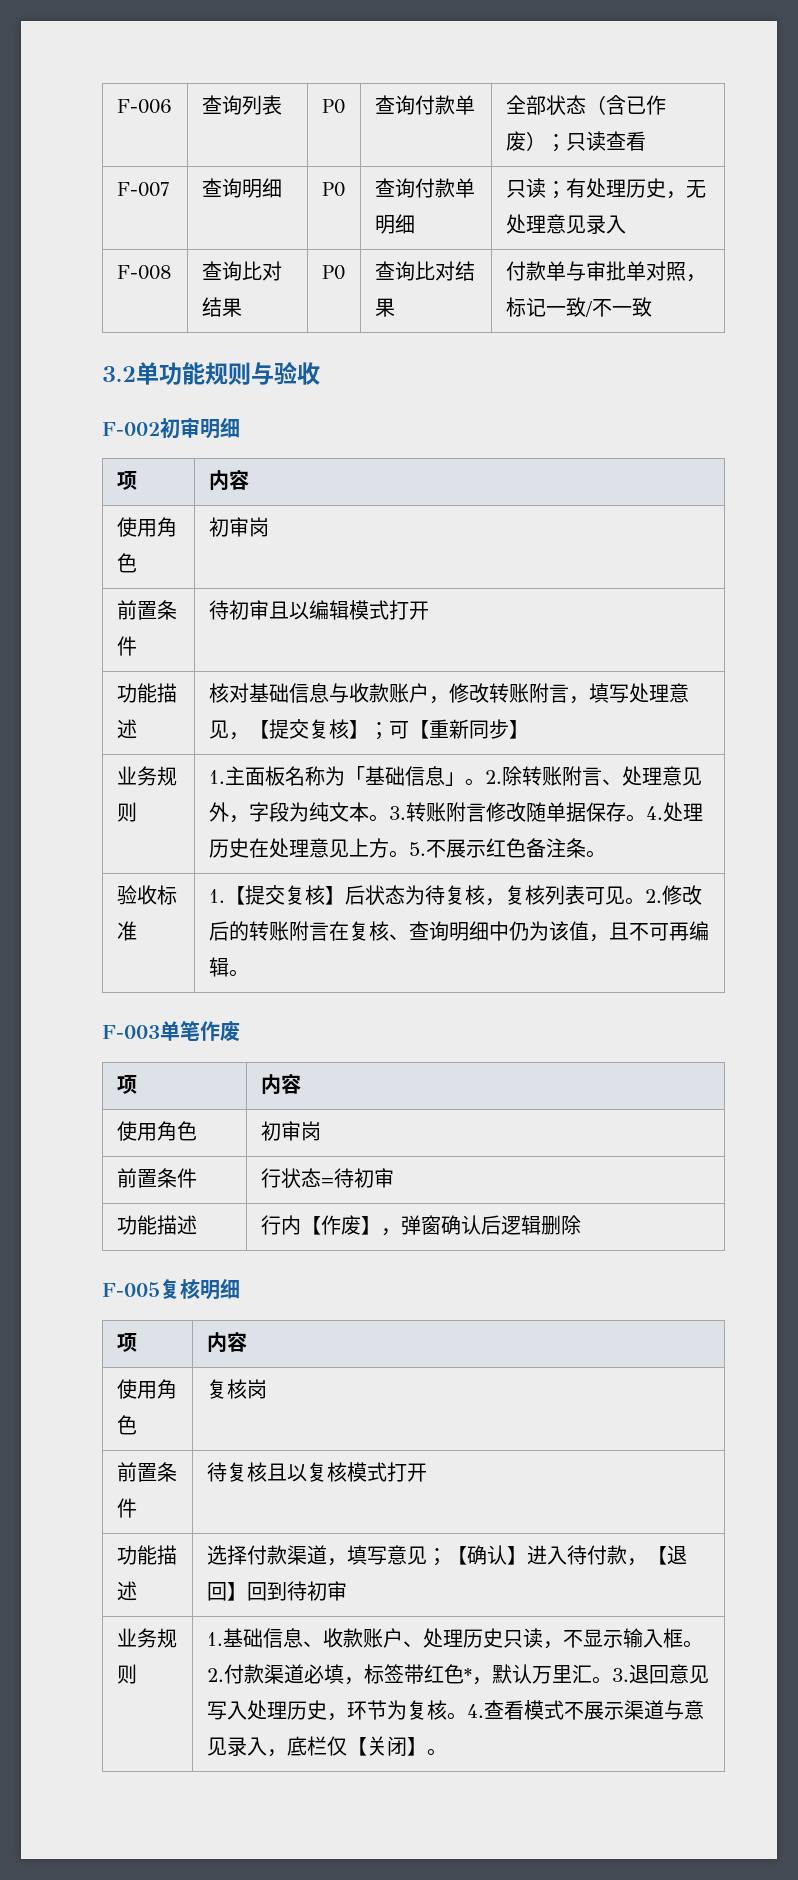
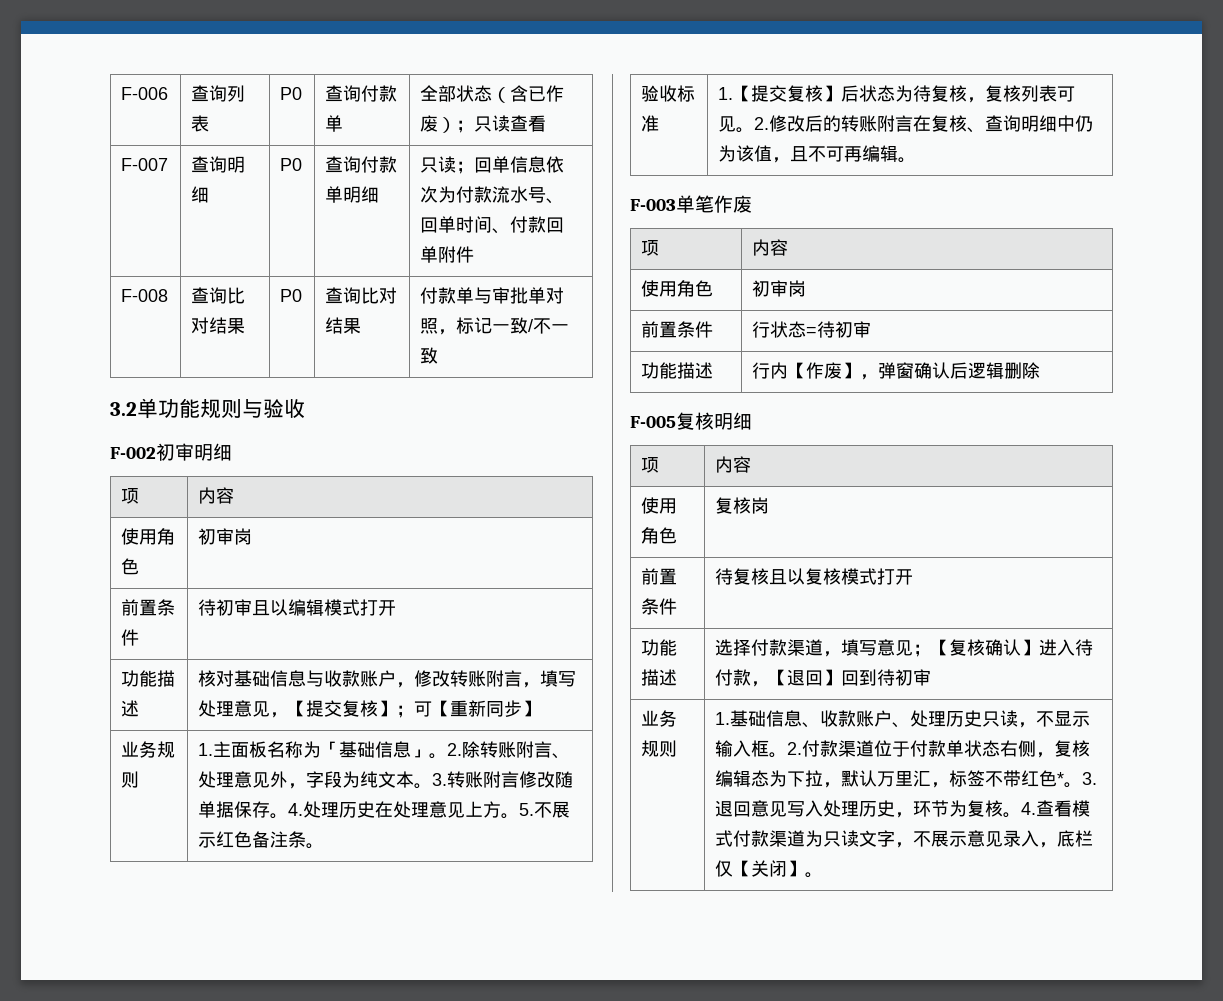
[565,178,706,199] [505,214,626,234] 有处理历史，无处理意见录入 -> [474,156,565,173] [420,186,565,204] [420,216,565,234] [420,246,475,263] 回单信息依次为付款流水号、回单时间、付款回单附件
(467, 1555) none -> [949,639,986,656] 复核
[303,1664,592,1685] 必填，标签带红色*，默认万里汇 -> [874,740,1091,758] [715,770,1065,788] 位于付款单状态右侧，复核编辑态为下拉，默认万里汇，标签不带红色*
[563,1700,684,1720] 不展示渠道与 -> [733,830,968,848] 付款渠道为只读文字，不展示

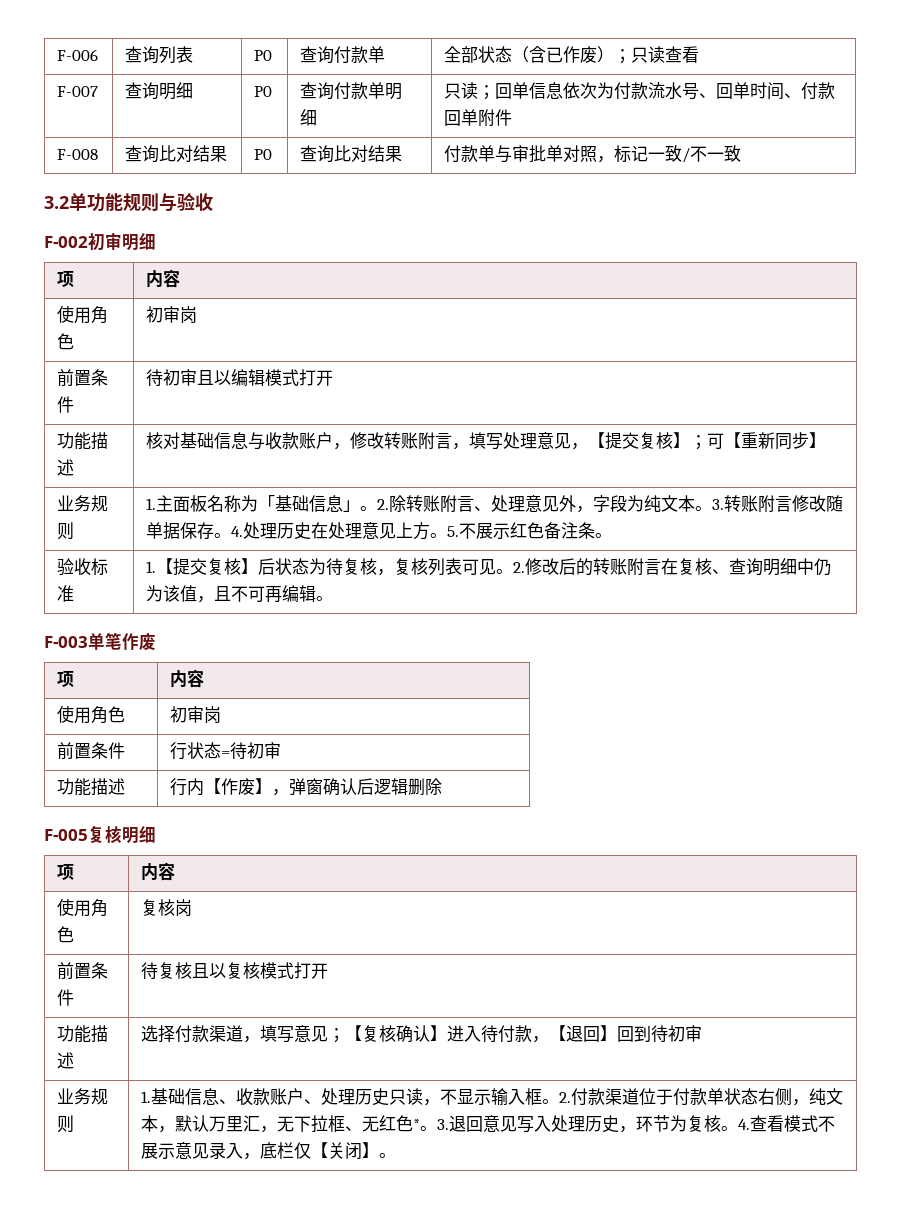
[1054,740,1091,757] [715,770,824,787] 复核编辑态为下拉 -> [809,1088,844,1105] [141,1115,159,1132] 纯文本
[949,770,1022,787] 标签不带 -> [277,1115,380,1133] 无下拉框、无
[733,830,914,848] 付款渠道为只读文字， -> (819, 1123) none

